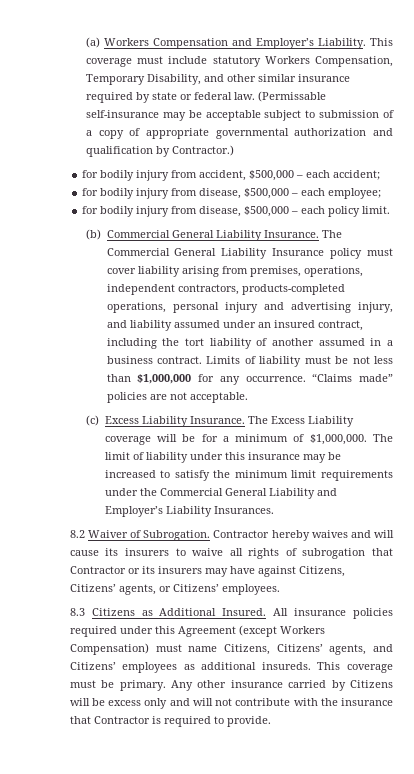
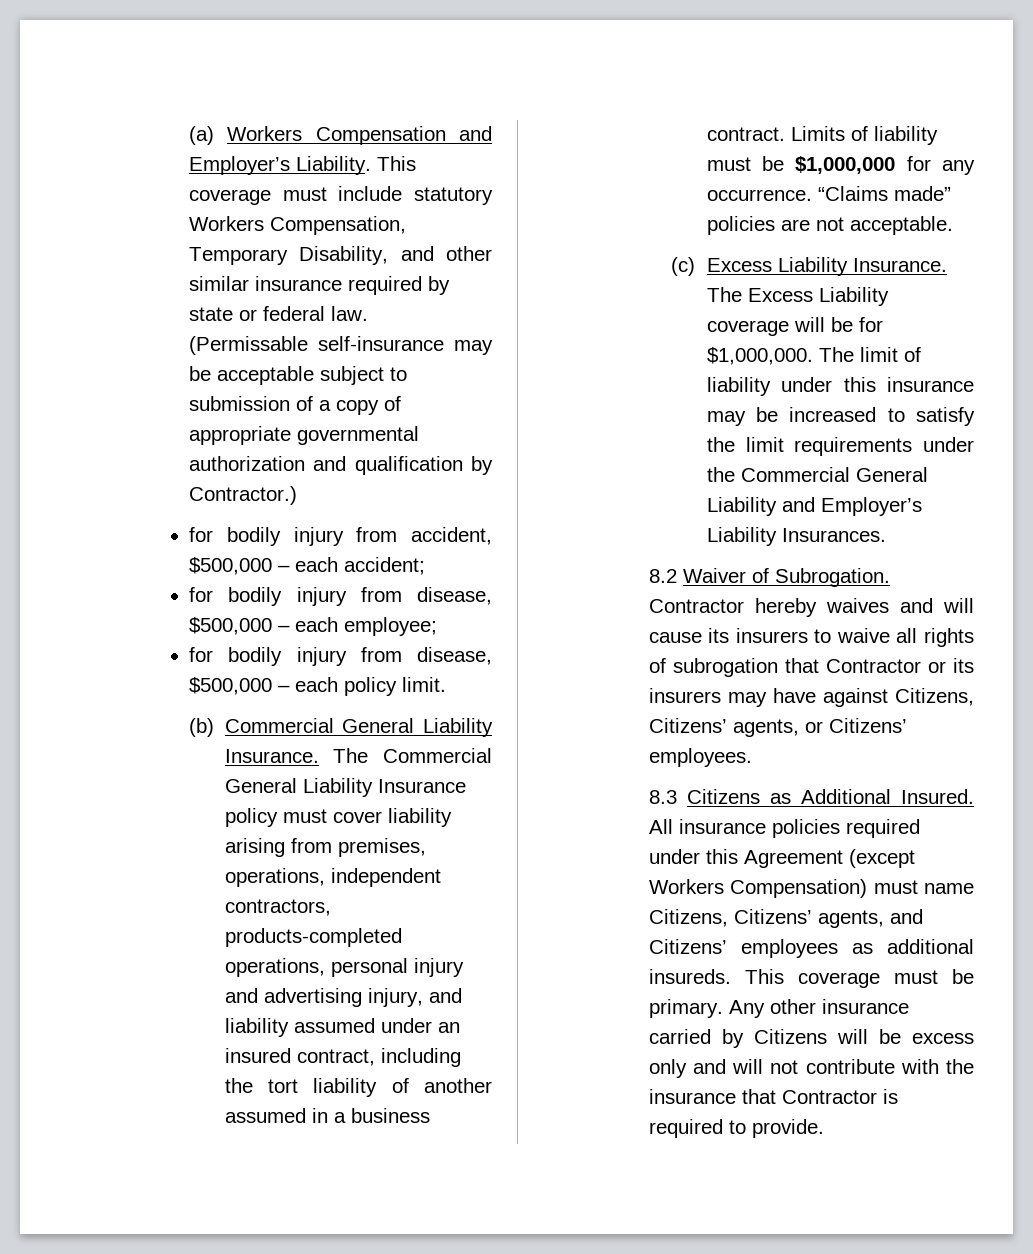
[352,356,394,364] [106,374,131,382] not less than -> (785, 163) none
[222,434,305,442] a minimum of -> (883, 324) none
[234,470,288,478] minimum -> (735, 444) none

